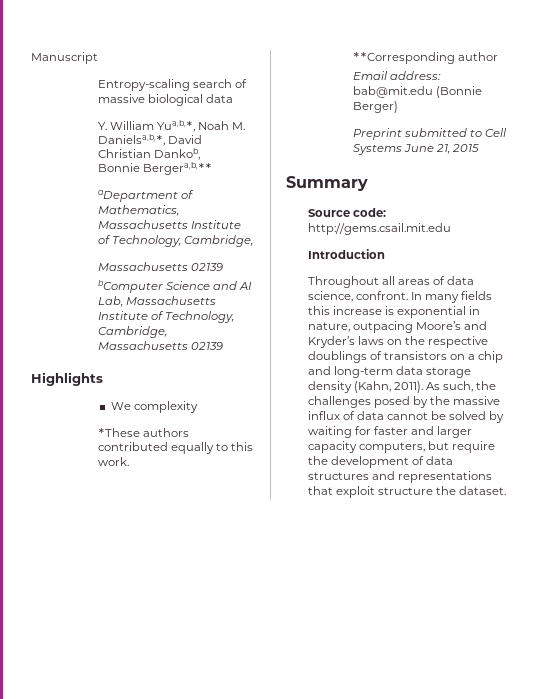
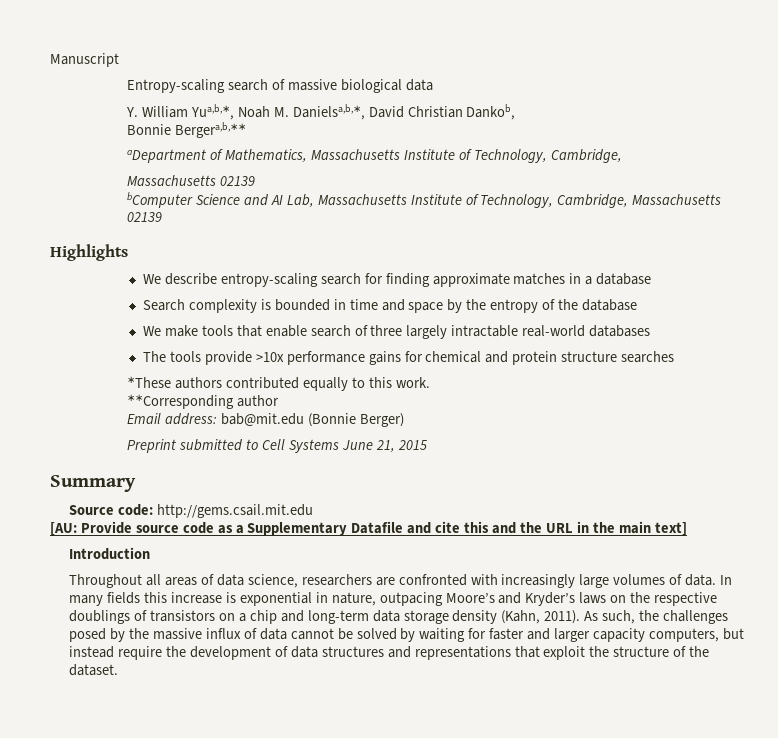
[133,401,198,413] complexity -> [164,273,652,287] [143,299,637,313] [143,325,651,339] [143,351,675,365] describe entropy-scaling search for finding approximate matches in a database // Search complexity is bounded in time and space by the entropy of the database // We make tools that enable search of three largely intractable real-world databases // The tools provide >10x performance gains for chemical and protein structure searches
(451, 229) none -> [50,521,687,536] // [AU: Provide source code as a Supplementary Datafile and cite this and the URL in the main text]
[355,291,408,300] confront. -> [301,574,717,588] researchers are confronted with increasingly large volumes of data.
(449, 445) none -> [69,646,115,658] instead
[377,487,433,495] structure -> [589,646,687,657] the structure of

